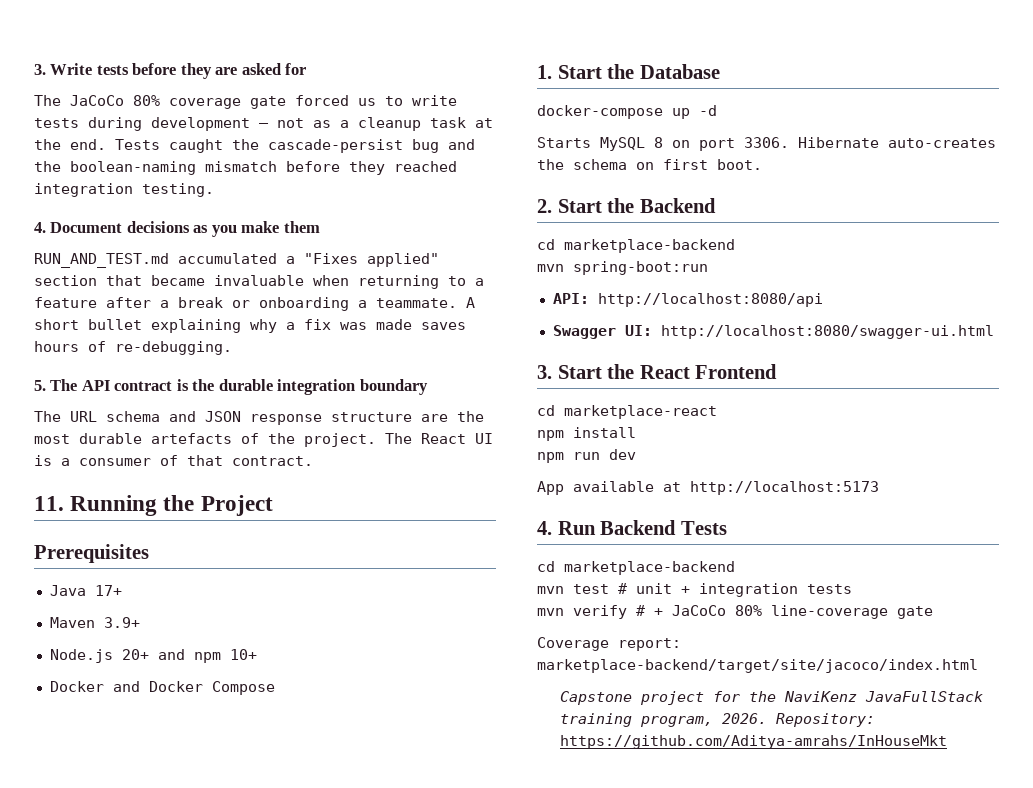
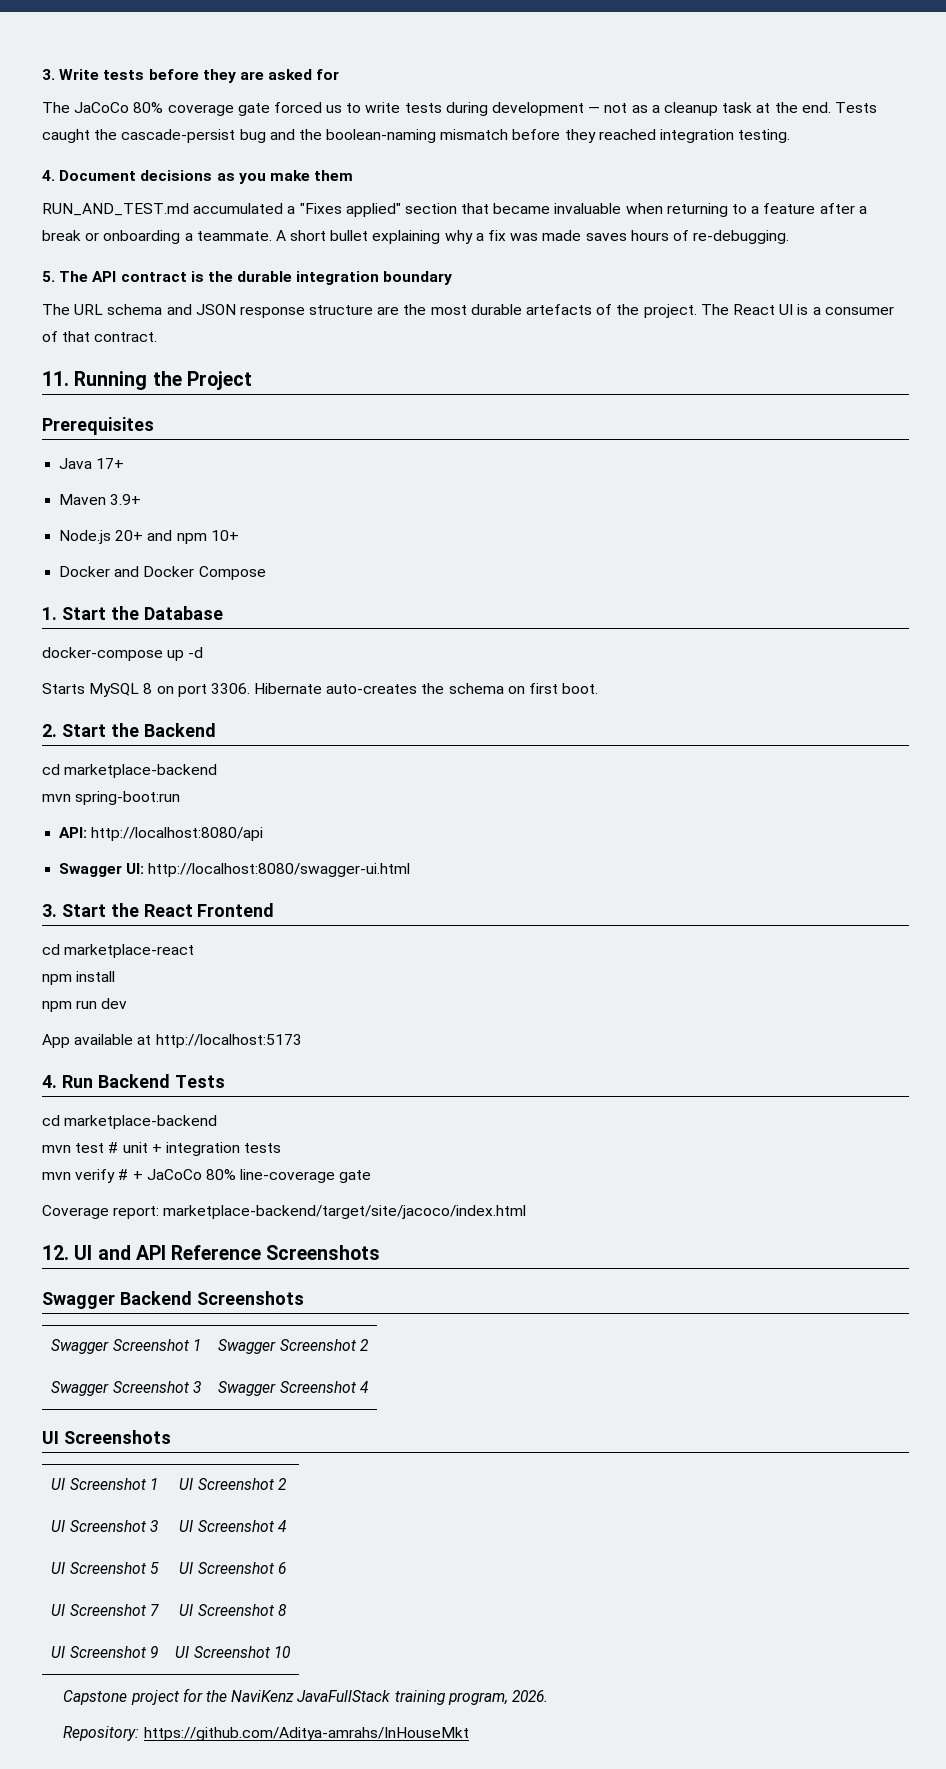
(978, 666) none -> [42,1245,381,1260] [42,1291,304,1309] [51,1339,201,1354] [218,1339,369,1354] [51,1381,201,1396] [218,1381,368,1396] [42,1430,171,1444] [51,1478,158,1490] [179,1478,287,1490] [51,1520,158,1532] [179,1520,286,1532] [51,1562,159,1574] [179,1562,286,1574] [51,1604,159,1616] [179,1604,287,1616] [51,1646,158,1658] [175,1646,291,1658] // 12. UI and API Reference Screenshots // Swagger Backend Screenshots // Swagger Screenshot 1 | Swagger Screenshot 2 // Swagger Screenshot 3 | Swagger Screenshot 4 // UI Screenshots // UI Screenshot 1 | UI Screenshot 2 // UI Screenshot 3 | UI Screenshot 4 // UI Screenshot 5 | UI Screenshot 6 // UI Screenshot 7 | UI Screenshot 8 // UI Screenshot 9 | UI Screenshot 10
(767, 718) none -> (548, 1696) //

